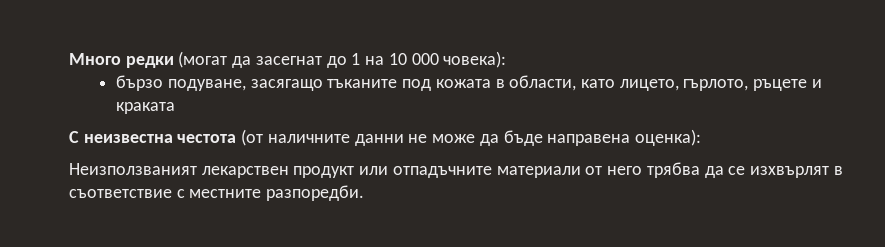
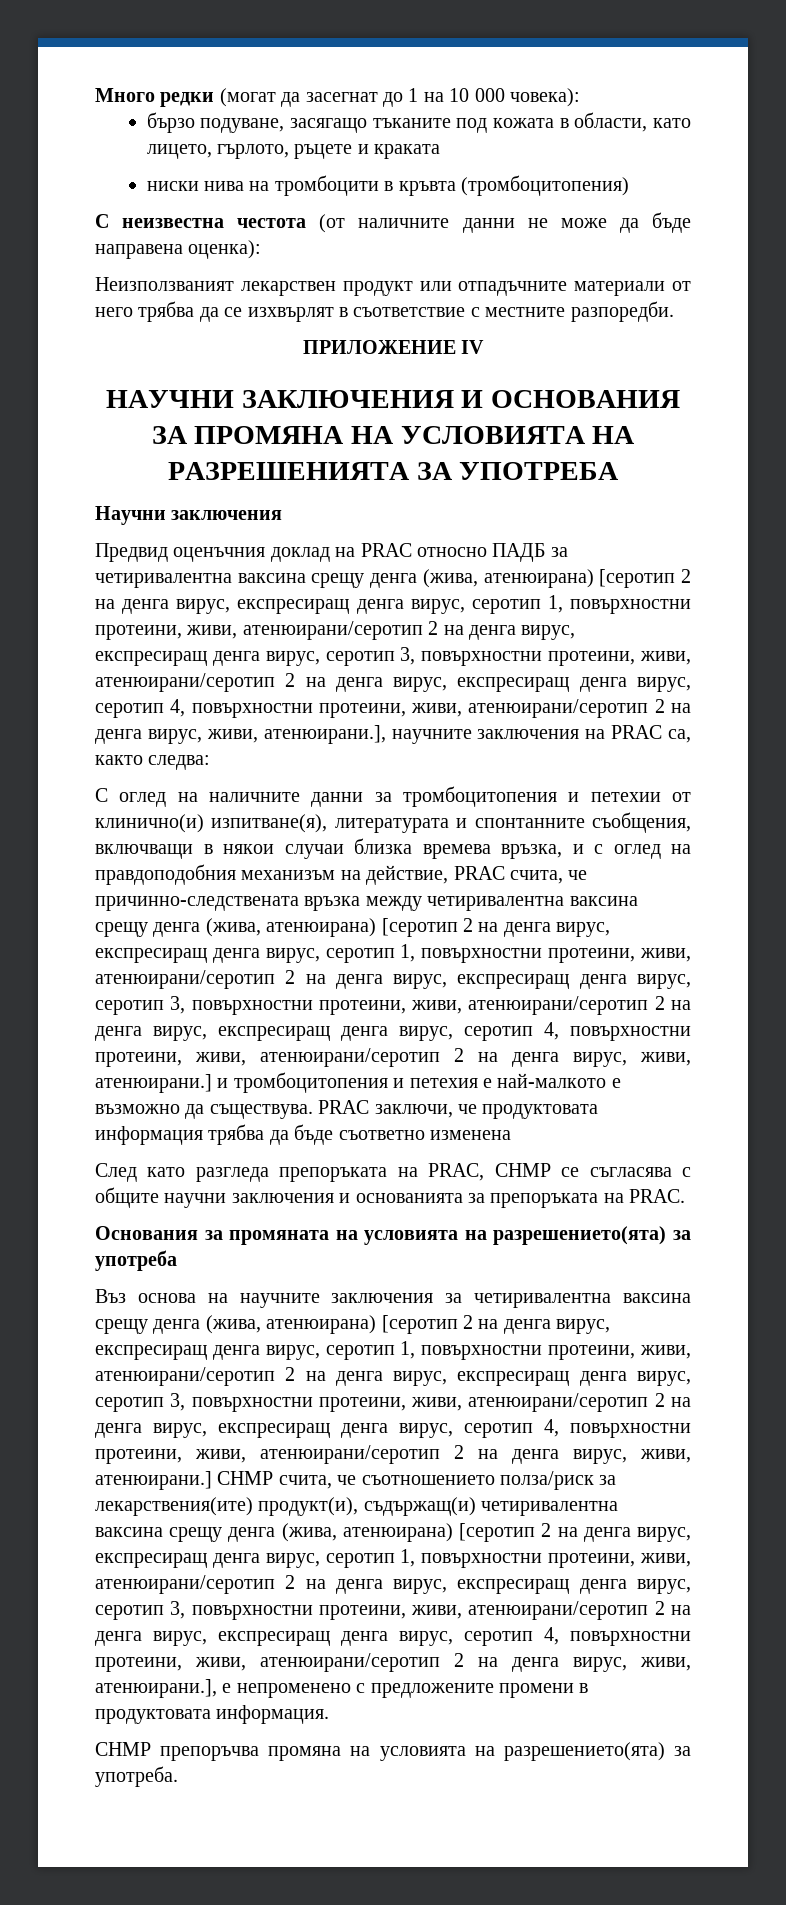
(176, 108) none -> [146,175,630,196] // ниски нива на тромбоцити в кръвта (тромбоцитопения)
(365, 193) none -> [302,340,485,354] [106,390,680,408] [151,426,636,444] [167,462,620,480] [95,506,283,525] [95,543,568,562] [95,569,691,588] [95,595,691,614] [95,621,576,640] [95,647,692,666] [95,673,691,692] [95,699,691,718] [95,725,691,744] [95,755,211,770] [95,786,691,807] [95,812,691,833] [95,838,691,859] [95,864,588,885] [95,896,638,911] [95,918,611,937] [95,944,692,963] [95,970,691,989] [95,996,691,1015] [95,1022,691,1041] [95,1048,691,1067] [95,1072,621,1093] [95,1100,599,1119] [95,1124,511,1145] [95,1163,692,1182] [95,1187,686,1208] [95,1226,691,1245] [95,1250,177,1271] [95,1289,691,1308] [95,1315,611,1334] [95,1341,692,1360] [95,1367,691,1386] [95,1393,691,1412] [95,1419,691,1438] [95,1445,691,1464] [95,1471,617,1490] [95,1497,619,1516] [95,1523,691,1542] [95,1549,692,1568] [95,1575,691,1594] [95,1601,691,1620] [95,1627,691,1646] [95,1653,691,1672] [95,1679,589,1698] [95,1705,330,1724] [95,1742,691,1761] [95,1766,178,1787] // ПРИЛОЖЕНИЕ IV // НАУЧНИ ЗАКЛЮЧЕНИЯ И ОСНОВАНИЯ ЗА ПРОМЯНА НА УСЛОВИЯТА НА РАЗРЕШЕНИЯТА ЗА УПОТРЕБА // Научни заключения // Предвид оценъчния доклад на PRAC относно ПАДБ за четиривалентна ваксина срещу денга (жива, атенюирана) [серотип 2 на денга вирус, експресиращ денга вирус, серотип 1, повърхностни протеини, живи, атенюирани/серотип 2 на денга вирус, експресиращ денга вирус, серотип 3, повърхностни протеини, живи, атенюирани/серотип 2 на денга вирус, експресиращ денга вирус, серотип 4, повърхностни протеини, живи, атенюирани/серотип 2 на денга вирус, живи, атенюирани.], научните заключения на PRAC са, както следва: // С оглед на наличните данни за тромбоцитопения и петехии от клинично(и) изпитване(я), литературата и спонтанните съобщения, включващи в някои случаи близка времева връзка, и с оглед на правдоподобния механизъм на действие, PRAC счита, че причинно-следствената връзка между четиривалентна ваксина срещу денга (жива, атенюирана) [серотип 2 на денга вирус, експресиращ денга вирус, серотип 1, повърхностни протеини, живи, атенюирани/серотип 2 на денга вирус, експресиращ денга вирус, серотип 3, повърхностни протеини, живи, атенюирани/серотип 2 на денга вирус, експресиращ денга вирус, серотип 4, повърхностни протеини, живи, атенюирани/серотип 2 на денга вирус, живи, атенюирани.] и тромбоцитопения и петехия е най-малкото е възможно да съществува. PRAC заключи, че продуктовата информация трябва да бъде съответно изменена // След като разгледа препоръката на PRAC, CHMP се съгласява с общите научни заключения и основанията за препоръката на PRAC. // Основания за промяната на условията на разрешението(ята) за употреба // Въз основа на научните заключения за четиривалентна ваксина срещу денга (жива, атенюирана) [серотип 2 на денга вирус, експресиращ денга вирус, серотип 1, повърхностни протеини, живи, атенюирани/серотип 2 на денга вирус, експресиращ денга вирус, серотип 3, повърхностни протеини, живи, атенюирани/серотип 2 на денга вирус, експресиращ денга вирус, серотип 4, повърхностни протеини, живи, атенюирани/серотип 2 на денга вирус, живи, атенюирани.] CHMP счита, че съотношението полза/риск за лекарствения(ите) продукт(и), съдържащ(и) четиривалентна ваксина срещу денга (жива, атенюирана) [серотип 2 на денга вирус, експресиращ денга вирус, серотип 1, повърхностни протеини, живи, атенюирани/серотип 2 на денга вирус, експресиращ денга вирус, серотип 3, повърхностни протеини, живи, атенюирани/серотип 2 на денга вирус, експресиращ денга вирус, серотип 4, повърхностни протеини, живи, атенюирани/серотип 2 на денга вирус, живи, атенюирани.], е непроменено с предложените промени в продуктовата информация. // CHMP препоръчва промяна на условията на разрешението(ята) за употреба.

